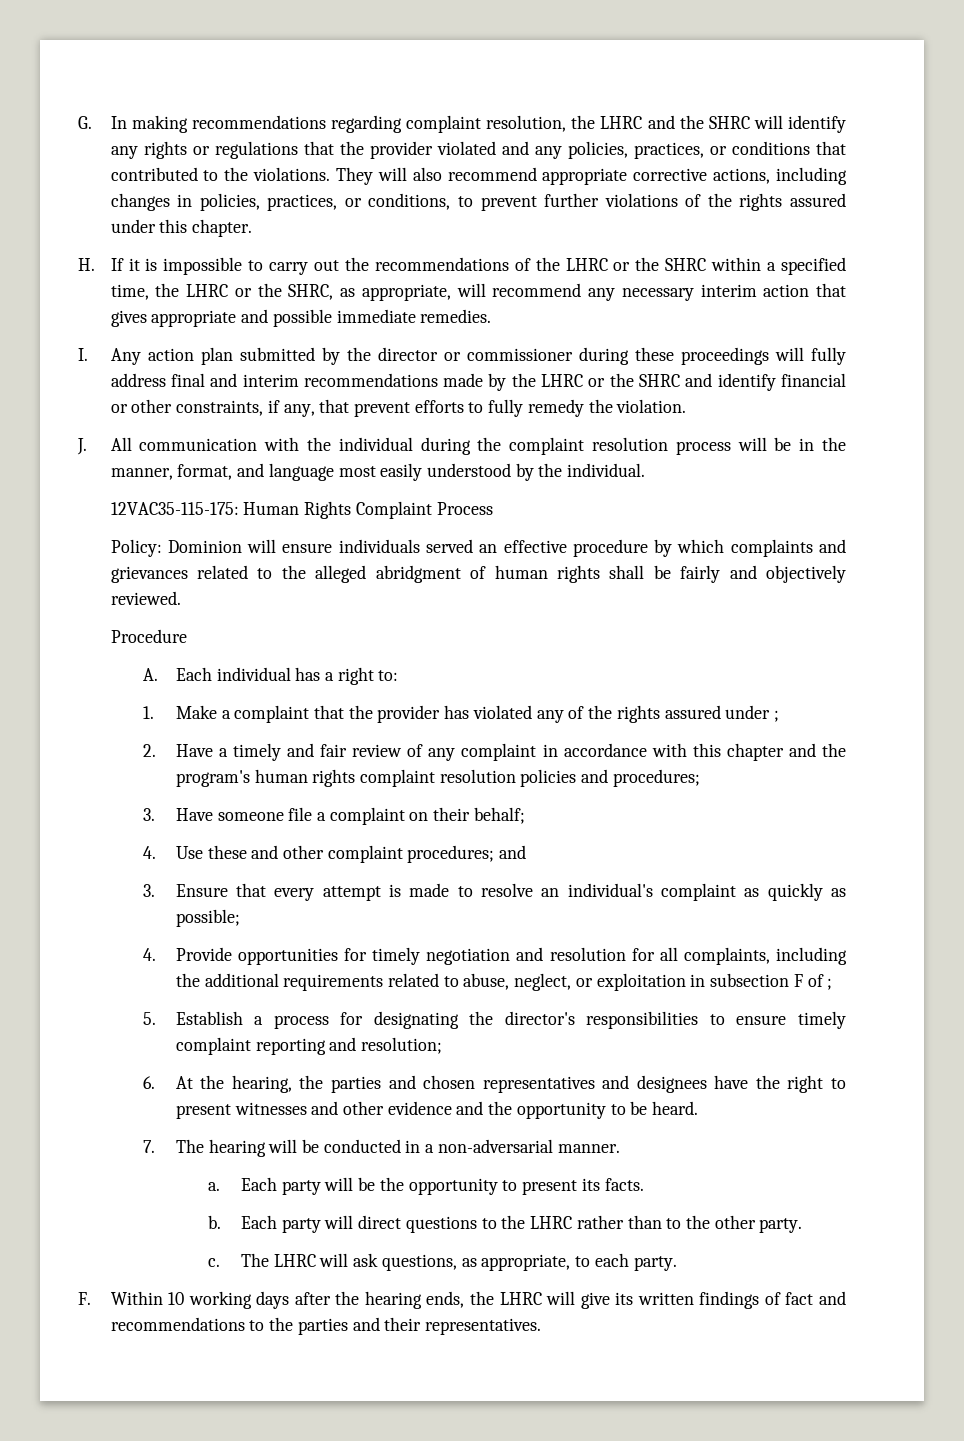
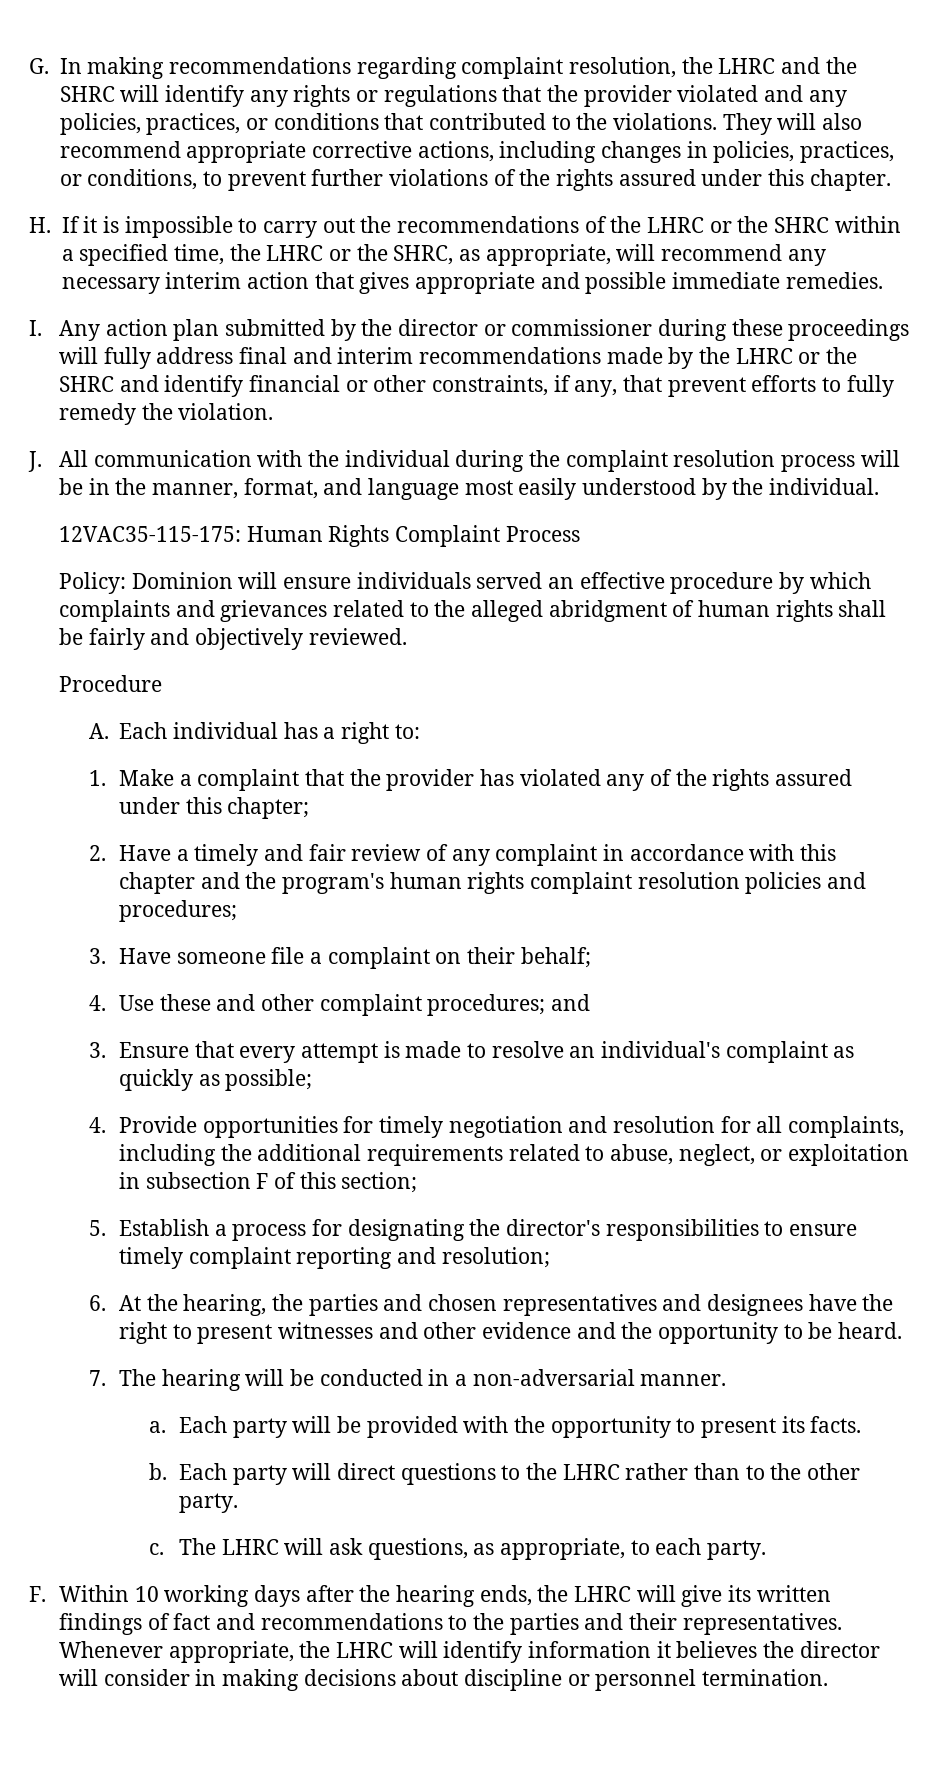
[773,710,779,722] ; -> [185,797,310,819] this chapter;
[827,978,833,990] ; -> [299,1172,418,1193] this section;
(376, 1184) none -> [366,1416,509,1438] provided with
(541, 1326) none -> [58,1641,880,1663] [58,1669,829,1691] Whenever appropriate, the LHRC will identify information it believes the director will consider in making decisions about discipline or personnel termination.

